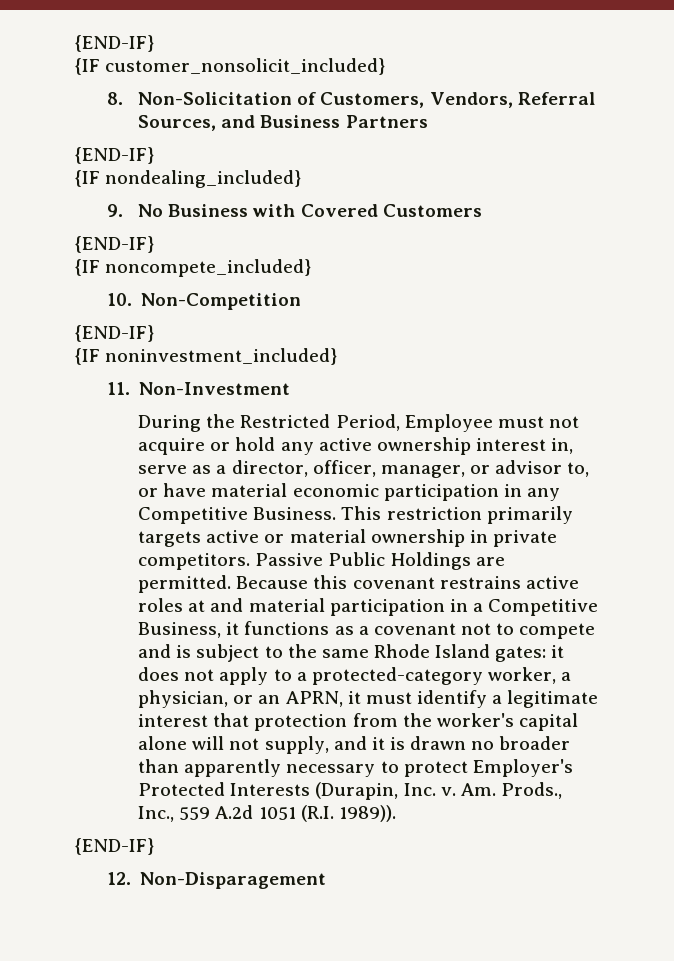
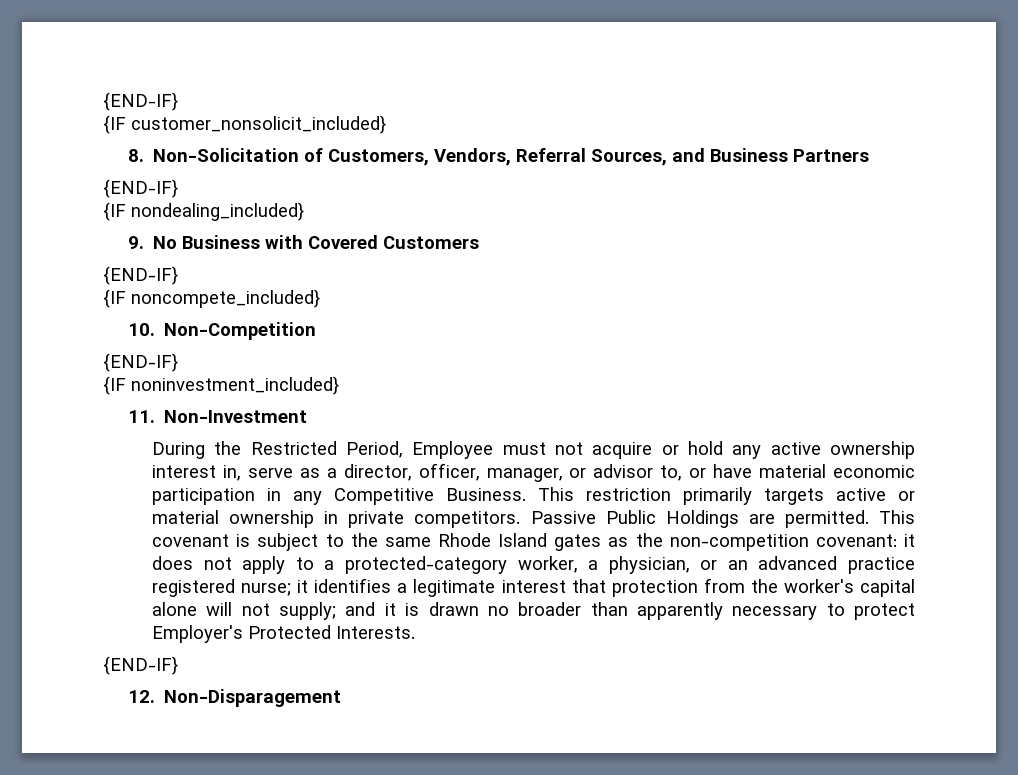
[236,575,579,589] [138,598,599,616] [138,621,596,639] [138,644,172,658] Because this covenant restrains active roles at and material participation in a Competitive Business, it functions as a covenant not to compete and -> [878,510,915,524] [152,534,230,547] This covenant
[495,646,547,662] gates: -> [554,533,897,551] gates as the non-competition covenant:
[285,690,487,708] APRN, it must identify -> [758,556,915,574] [152,578,392,597] advanced practice registered nurse; it identifies
[264,736,329,754] supply, -> [279,602,337,620] supply;
[230,782,562,800] [138,805,396,822] Interests (Durapin, Inc. v. Am. Prods., Inc., 559 A.2d 1051 (R.I. 1989)). -> [336,626,416,639] Interests.

